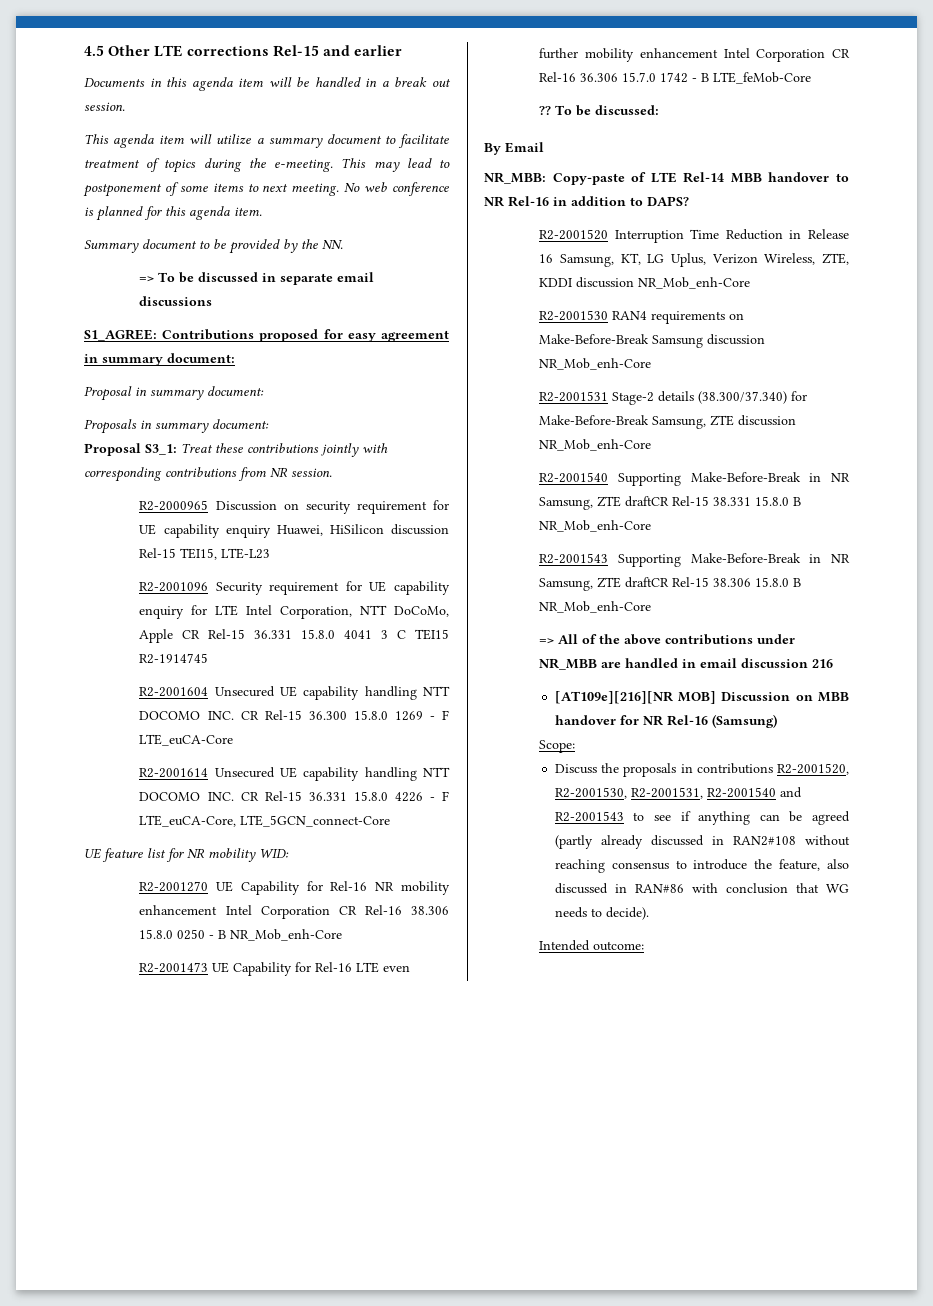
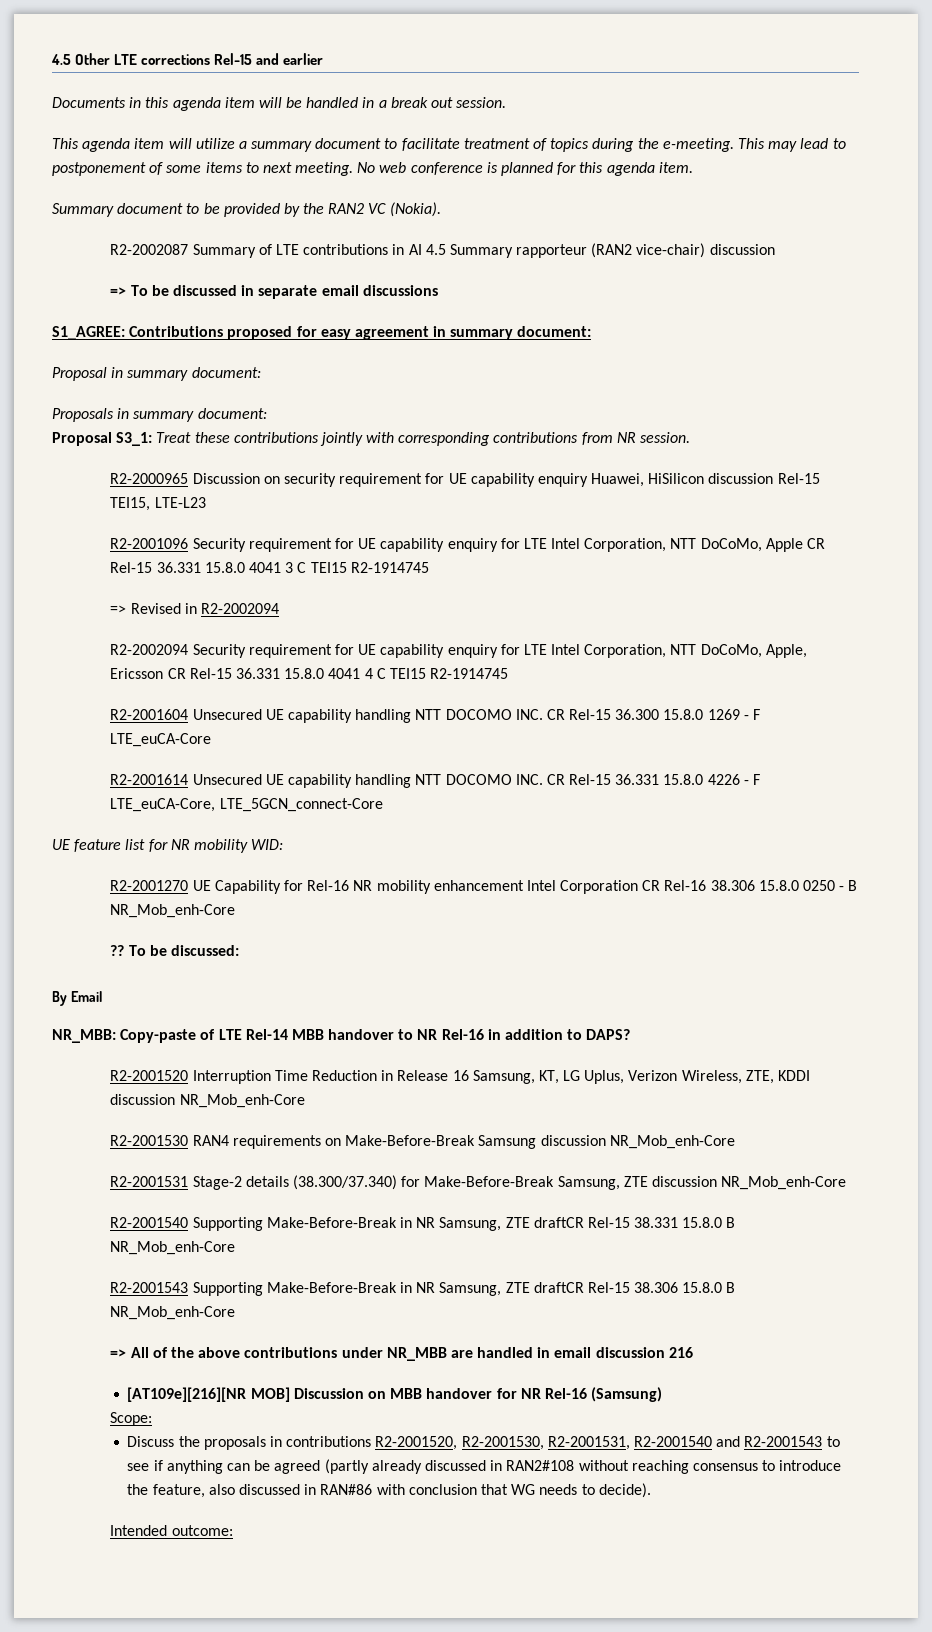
[322,240,343,249] NN. -> [328,202,441,217] [110,243,775,258] RAN2 VC (Nokia). // R2-2002087 Summary of LTE contributions in AI 4.5 Summary rapporteur (RAN2 vice-chair) discussion
(209, 658) none -> [110,603,279,614] [110,644,807,658] [110,668,509,679] // => Revised in R2-2002094 // R2-2002094 Security requirement for UE capability enquiry for LTE Intel Corporation, NTT DoCoMo, Apple, Ericsson CR Rel-15 36.331 15.8.0 4041 4 C TEI15 R2-1914745
[139,962,411,976] [539,48,850,62] [539,72,812,84] // R2-2001473 UE Capability for Rel-16 LTE even further mobility enhancement Intel Corporation CR Rel-16 36.306 15.7.0 1742 - B LTE_feMob-Core -> (236, 911) none

